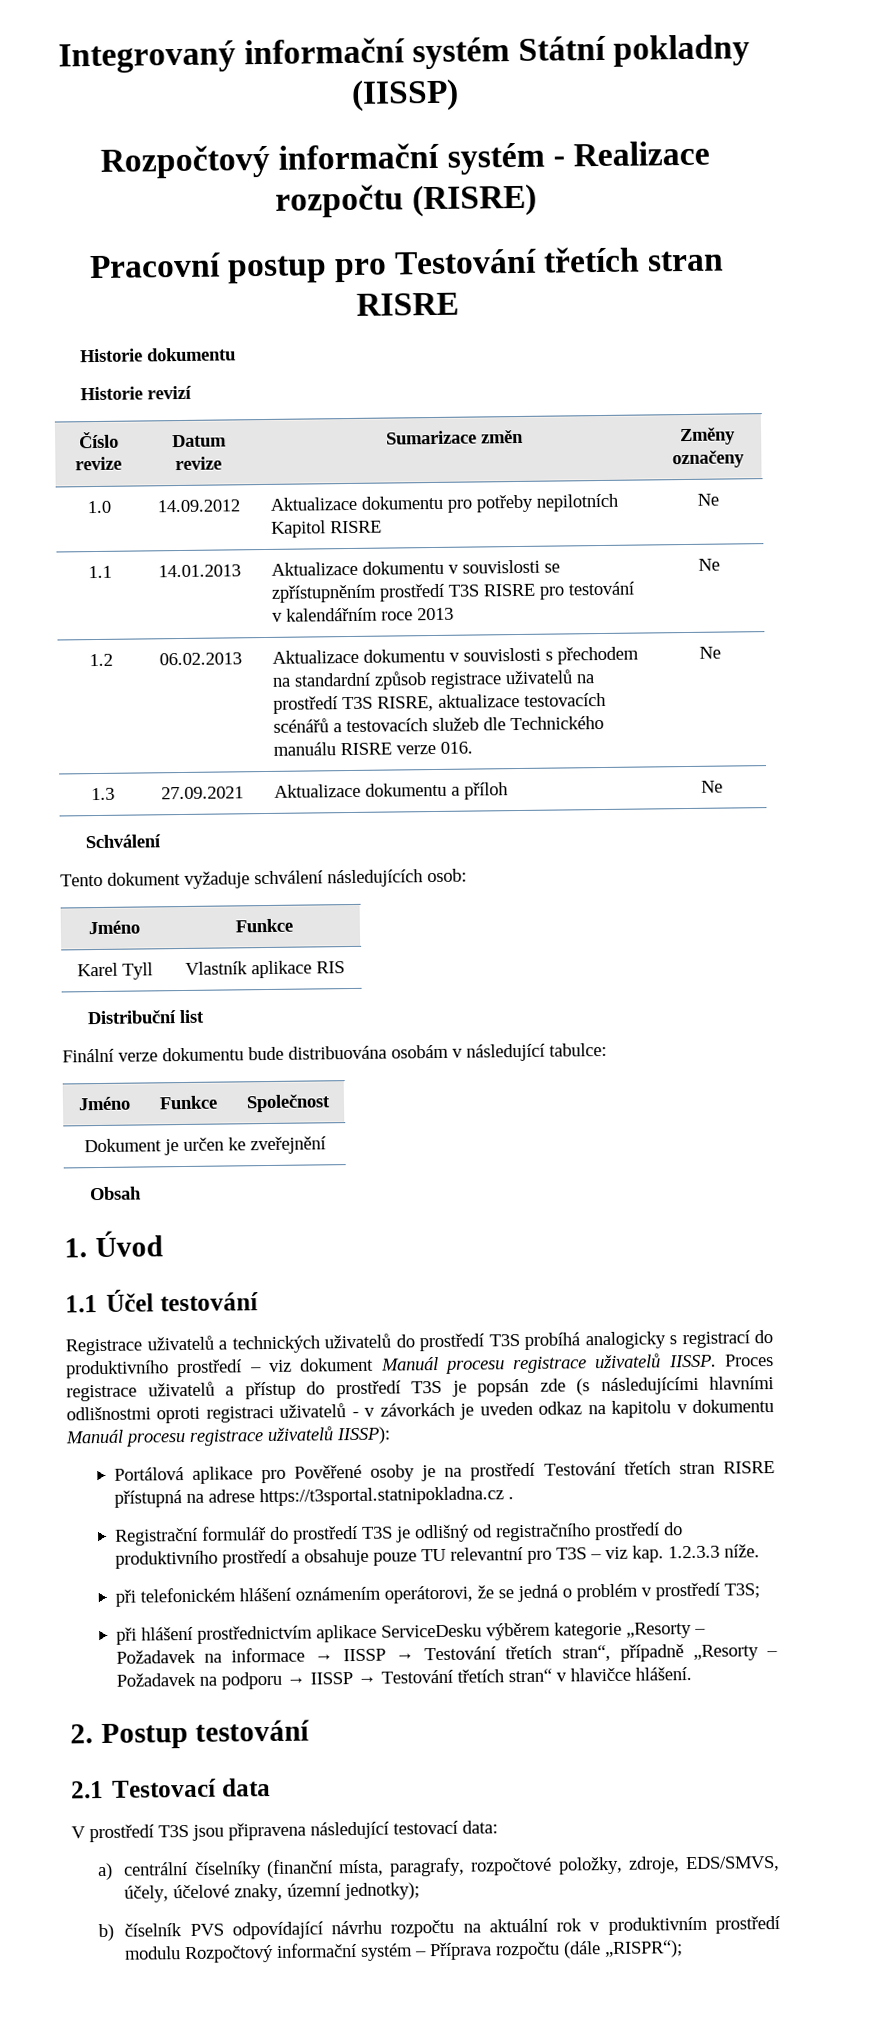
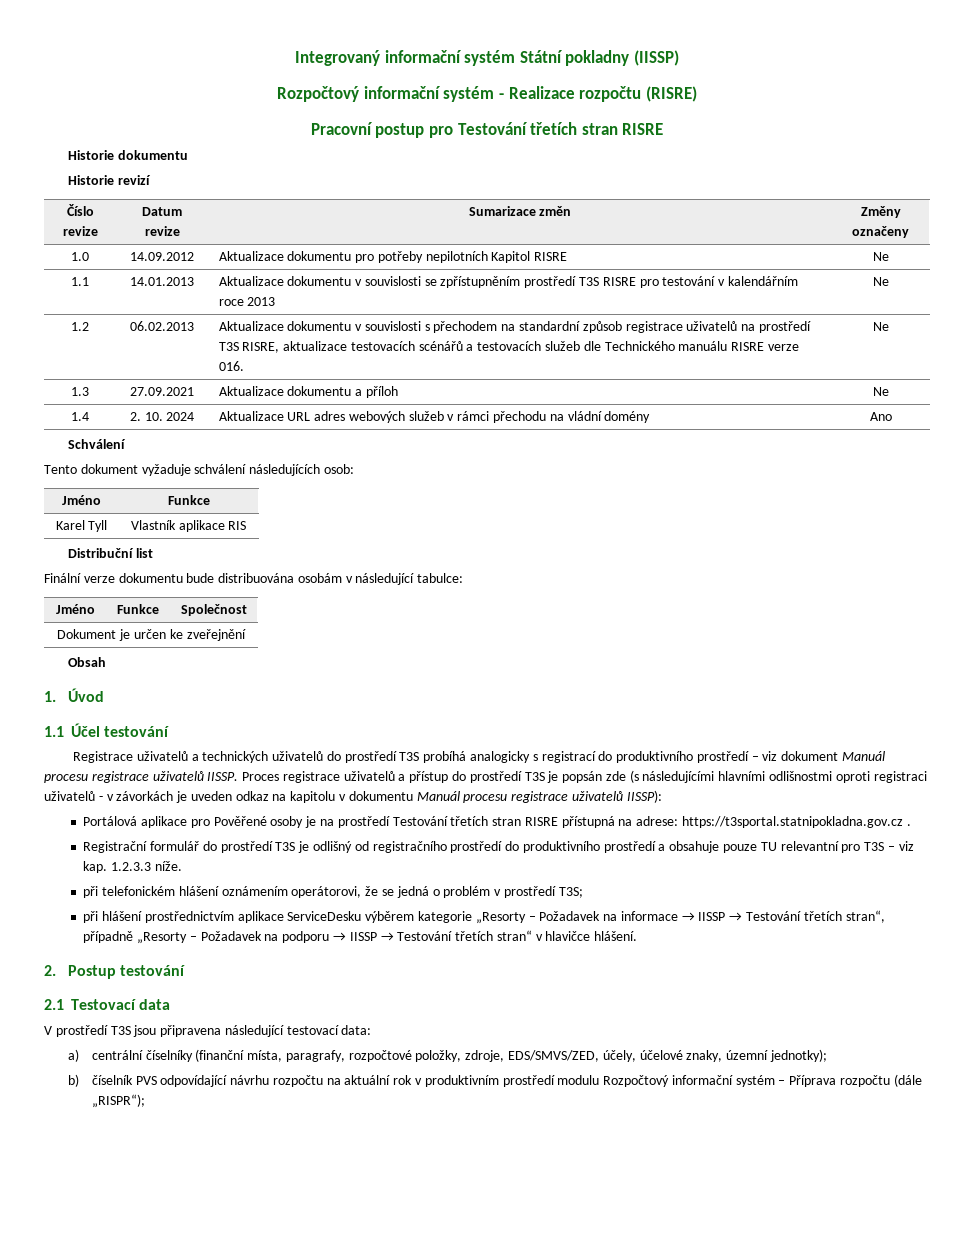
(723, 786) none -> [71,412,89,421] [129,412,195,421] [218,411,651,423] [869,412,892,421] // 1.4 | 2. 10. 2024 | Aktualizace URL adres webových služeb v rámci přechodu na vládní domény | Ano
[207,1486,504,1507] adrese https://t3sportal.statnipokladna.cz -> [636,816,903,828] adrese: https://t3sportal.statnipokladna.gov.cz
[685,1855,780,1873] EDS/SMVS, -> [508,1050,600,1062] EDS/SMVS/ZED,

